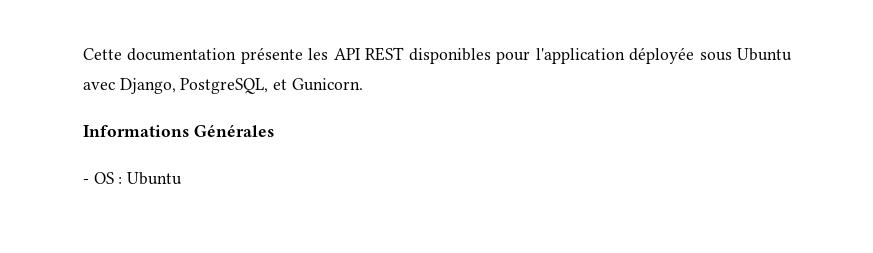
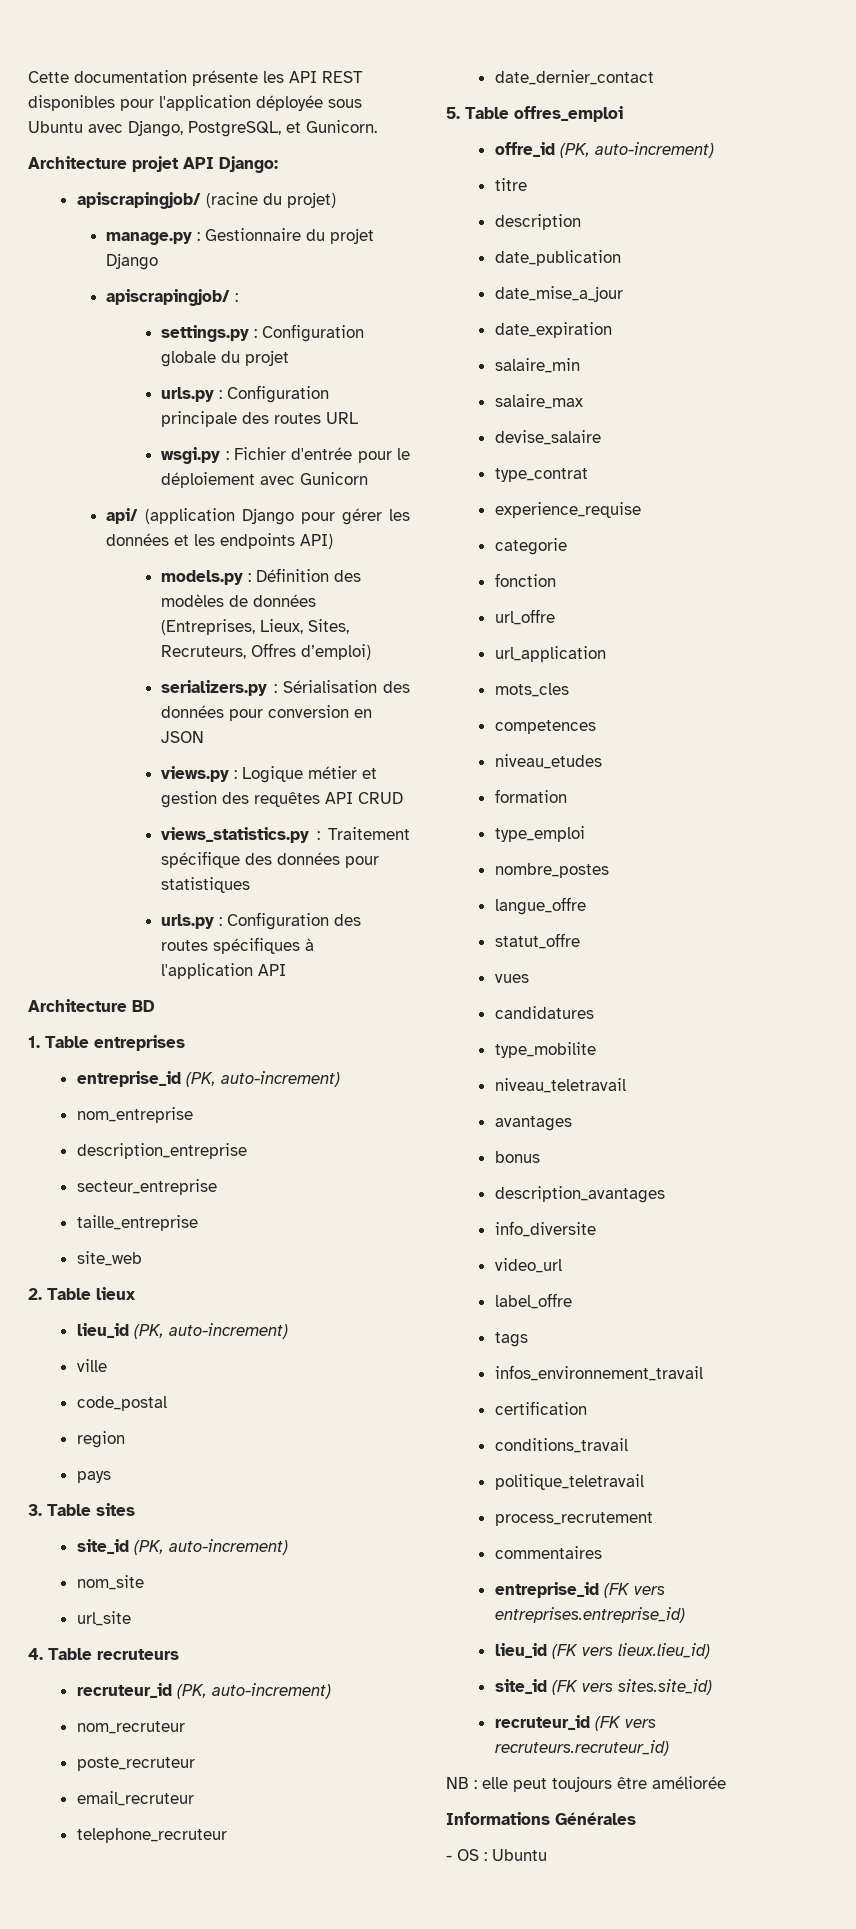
(363, 84) none -> [28,156,278,173] [76,192,336,209] [106,228,375,245] [106,253,159,270] [106,289,239,306] [161,324,365,342] [161,350,290,367] [161,385,330,403] [161,411,359,427] [161,447,410,464] [161,472,369,488] [106,508,410,525] [106,533,334,549] [161,568,362,585] [161,594,317,607] [161,619,350,635] [161,643,372,660] [161,680,410,696] [161,705,373,721] [161,731,205,743] [161,766,378,783] [161,791,404,808] [161,827,410,843] [161,851,380,868] [161,877,251,893] [161,912,362,930] [161,937,315,954] [161,963,287,979] [28,999,155,1012] [28,1035,185,1051] [76,1071,340,1087] [76,1107,193,1123] [76,1143,247,1159] [76,1179,217,1195] [76,1215,198,1231] [76,1251,142,1266] [28,1287,136,1300] [76,1323,288,1339] [76,1359,107,1372] [76,1396,167,1411] [76,1431,125,1448] [76,1471,111,1483] [28,1503,135,1516] [76,1539,288,1555] [76,1575,144,1590] [76,1611,131,1626] [28,1648,179,1660] [76,1683,331,1699] [76,1721,185,1734] [76,1757,195,1771] [76,1791,194,1806] [76,1828,227,1843] [494,70,654,85] [446,106,623,122] [494,142,714,158] [494,178,527,191] [494,214,581,230] [494,250,621,266] [494,286,623,302] [494,322,612,338] [494,358,580,373] [494,394,583,409] [494,430,601,445] [494,468,588,482] [494,502,641,518] [494,538,567,555] [494,573,556,587] [494,609,555,625] [494,646,606,662] [494,683,569,697] [494,720,596,734] [494,754,602,769] [494,789,567,803] [494,826,585,842] [494,863,609,878] [494,897,586,915] [494,933,580,949] [494,974,529,983] [494,1006,594,1019] [494,1042,596,1058] [494,1078,626,1093] [494,1116,572,1131] [494,1151,540,1163] [494,1186,665,1203] [494,1221,596,1237] [494,1258,562,1273] [494,1293,572,1309] [494,1332,528,1347] [494,1365,703,1381] [494,1401,587,1415] [494,1438,628,1453] [494,1474,644,1490] [494,1512,653,1526] [494,1546,602,1559] [494,1582,665,1598] [494,1607,685,1623] [494,1643,710,1659] [494,1679,712,1695] [494,1715,656,1731] [494,1740,669,1756] [446,1776,726,1792] // Architecture projet API Django: // apiscrapingjob/ (racine du projet) // manage.py : Gestionnaire du projet Django // apiscrapingjob/ : // settings.py : Configuration globale du projet // urls.py : Configuration principale des routes URL // wsgi.py : Fichier d'entrée pour le déploiement avec Gunicorn // api/ (application Django pour gérer les données et les endpoints API) // models.py : Définition des modèles de données (Entreprises, Lieux, Sites, Recruteurs, Offres d’emploi) // serializers.py : Sérialisation des données pour conversion en JSON // views.py : Logique métier et gestion des requêtes API CRUD // views_statistics.py : Traitement spécifique des données pour statistiques // urls.py : Configuration des routes spécifiques à l'application API // Architecture BD // 1. Table entreprises // entreprise_id (PK, auto-increment) // nom_entreprise // description_entreprise // secteur_entreprise // taille_entreprise // site_web // 2. Table lieux // lieu_id (PK, auto-increment) // ville // code_postal // region // pays // 3. Table sites // site_id (PK, auto-increment) // nom_site // url_site // 4. Table recruteurs // recruteur_id (PK, auto-increment) // nom_recruteur // poste_recruteur // email_recruteur // telephone_recruteur // date_dernier_contact // 5. Table offres_emploi // offre_id (PK, auto-increment) // titre // description // date_publication // date_mise_a_jour // date_expiration // salaire_min // salaire_max // devise_salaire // type_contrat // experience_requise // categorie // fonction // url_offre // url_application // mots_cles // competences // niveau_etudes // formation // type_emploi // nombre_postes // langue_offre // statut_offre // vues // candidatures // type_mobilite // niveau_teletravail // avantages // bonus // description_avantages // info_diversite // video_url // label_offre // tags // infos_environnement_travail // certification // conditions_travail // politique_teletravail // process_recrutement // commentaires // entreprise_id (FK vers entreprises.entreprise_id) // lieu_id (FK vers lieux.lieu_id) // site_id (FK vers sites.site_id) // recruteur_id (FK vers recruteurs.recruteur_id) // NB : elle peut toujours être améliorée

